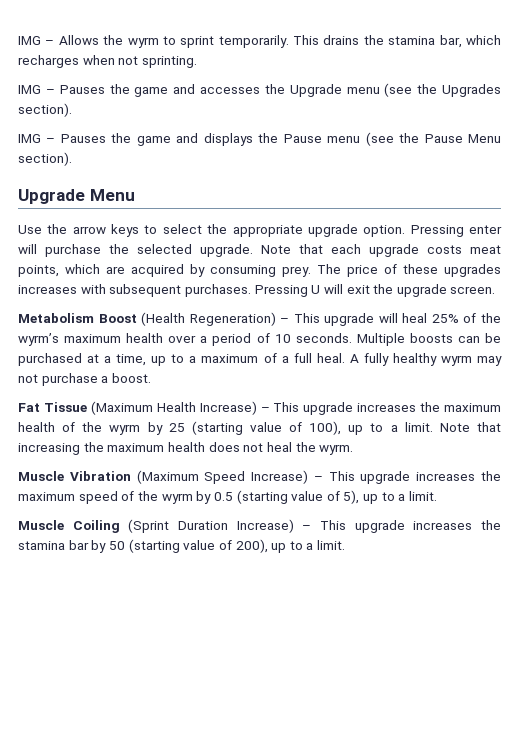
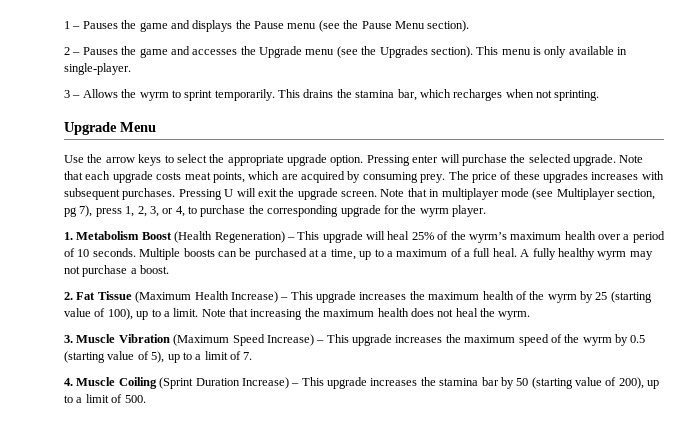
[18,36,41,45] IMG -> [64,20,470,32] [64,46,628,58] [64,63,131,75] [64,90,70,98] 1 – Pauses the game and displays the Pause menu (see the Pause Menu section). // 2 – Pauses the game and accesses the Upgrade menu (see the Upgrades section). This menu is only available in single-player. // 3
[18,83,501,97] [18,103,72,117] [18,132,501,146] [18,152,72,166] // IMG – Pauses the game and accesses the Upgrade menu (see the Upgrades section). // IMG – Pauses the game and displays the Pause menu (see the Pause Menu section). -> (600, 95) none
(496, 290) // -> [380,188,655,200] [64,205,486,217] [64,232,73,240] Note that in multiplayer mode (see Multiplayer section, pg 7), press 1, 2, 3, or 4, to purchase the corresponding upgrade for the wyrm player. // 1.
(151, 378) none -> [64,292,73,300] 2.
(354, 449) none -> [64,335,73,343] 3.
[409,491,438,501] limit. // -> [204,351,253,360] [64,378,73,386] limit of 7. // 4.
[317,540,346,550] limit. -> [85,394,146,403] limit of 500.

